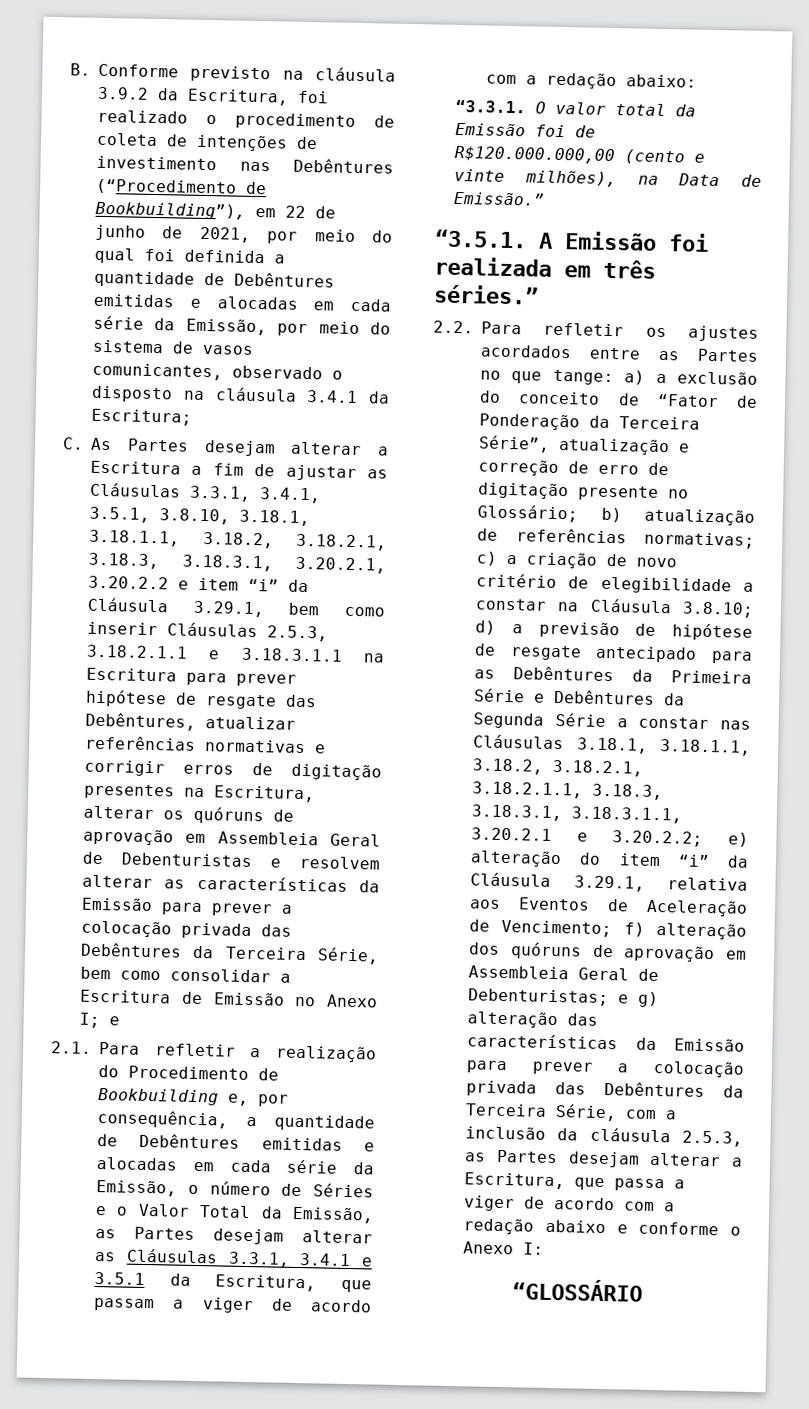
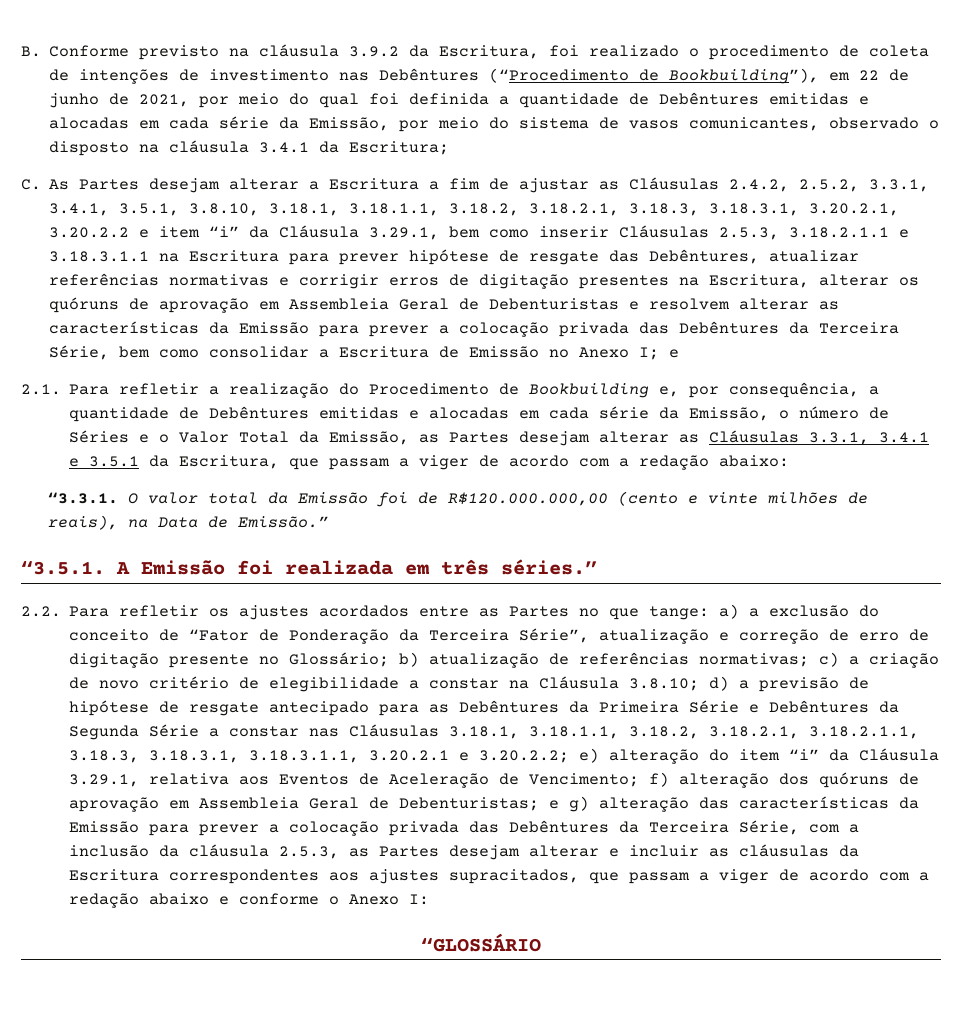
(181, 490) none -> [729,179,860,192] 2.4.2, 2.5.2,
[525,170,618,188] milhões), -> [768,492,869,504] [48,515,119,530] milhões de reais),
[731,1157,743,1167] [464,1172,665,1192] a Escritura, que passa -> [609,844,860,857] [69,869,691,884] e incluir as cláusulas da Escritura correspondentes aos ajustes supracitados, que passam

